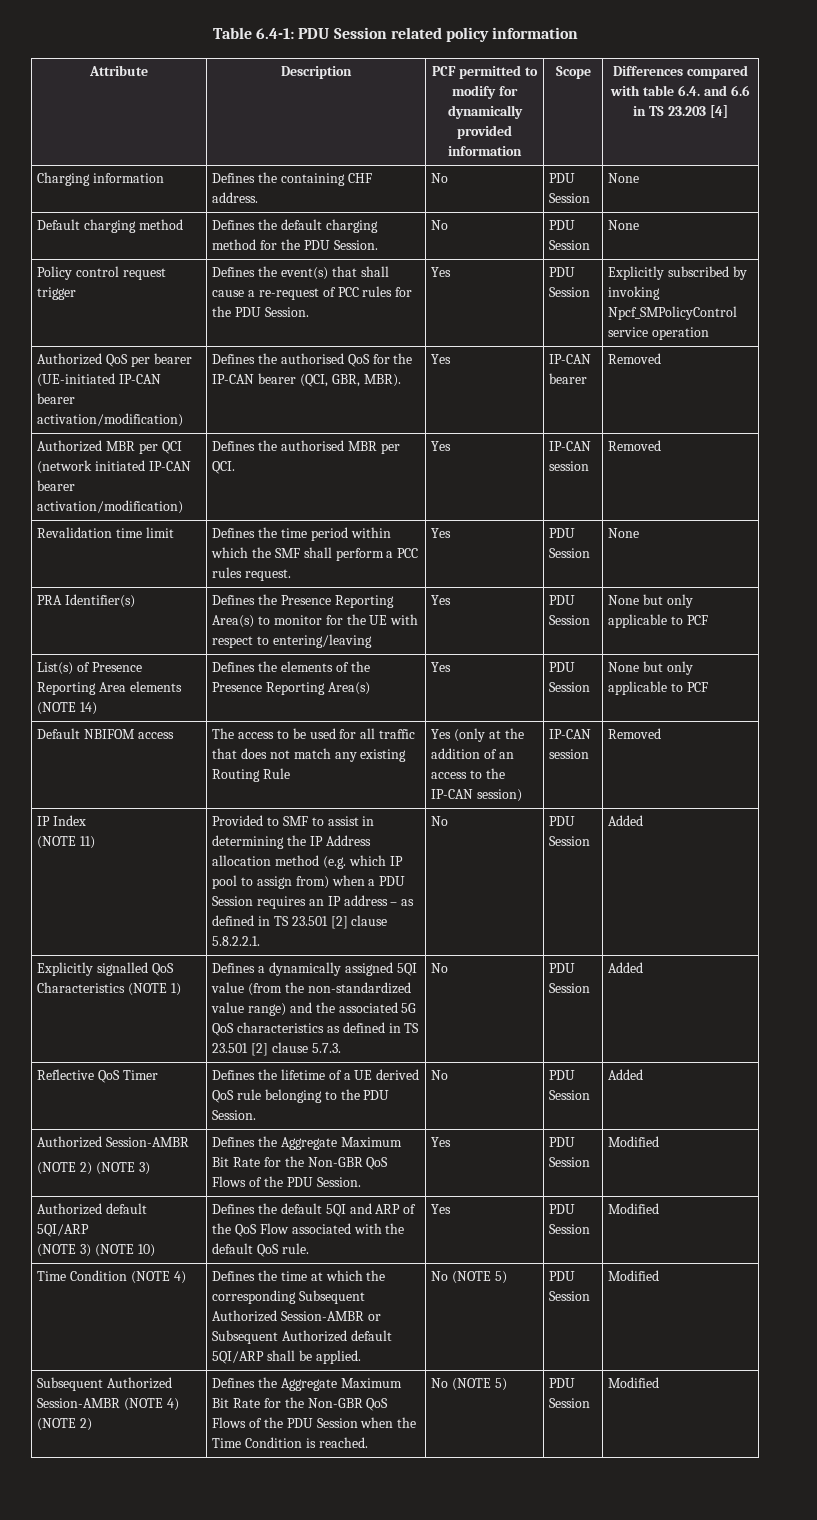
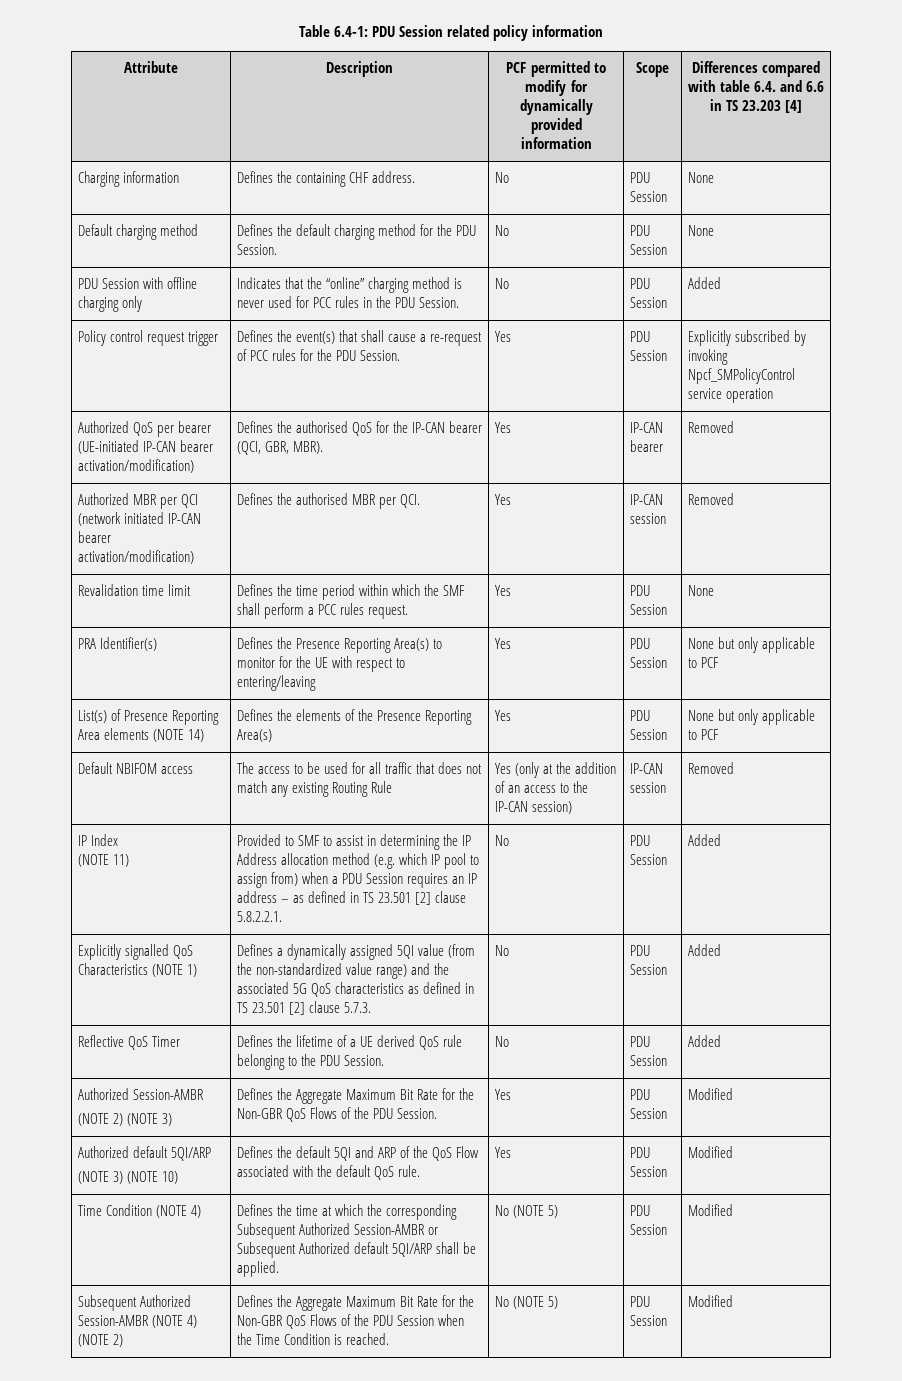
(640, 225) none -> [77,277,197,289] [77,296,142,312] [236,277,462,293] [236,296,459,308] [494,278,509,289] [629,278,650,289] [629,297,667,308] [687,277,721,289] // PDU Session with offline charging only | Indicates that the “online” charging method is never used for PCC rules in the PDU Session. | No | PDU Session | Added

